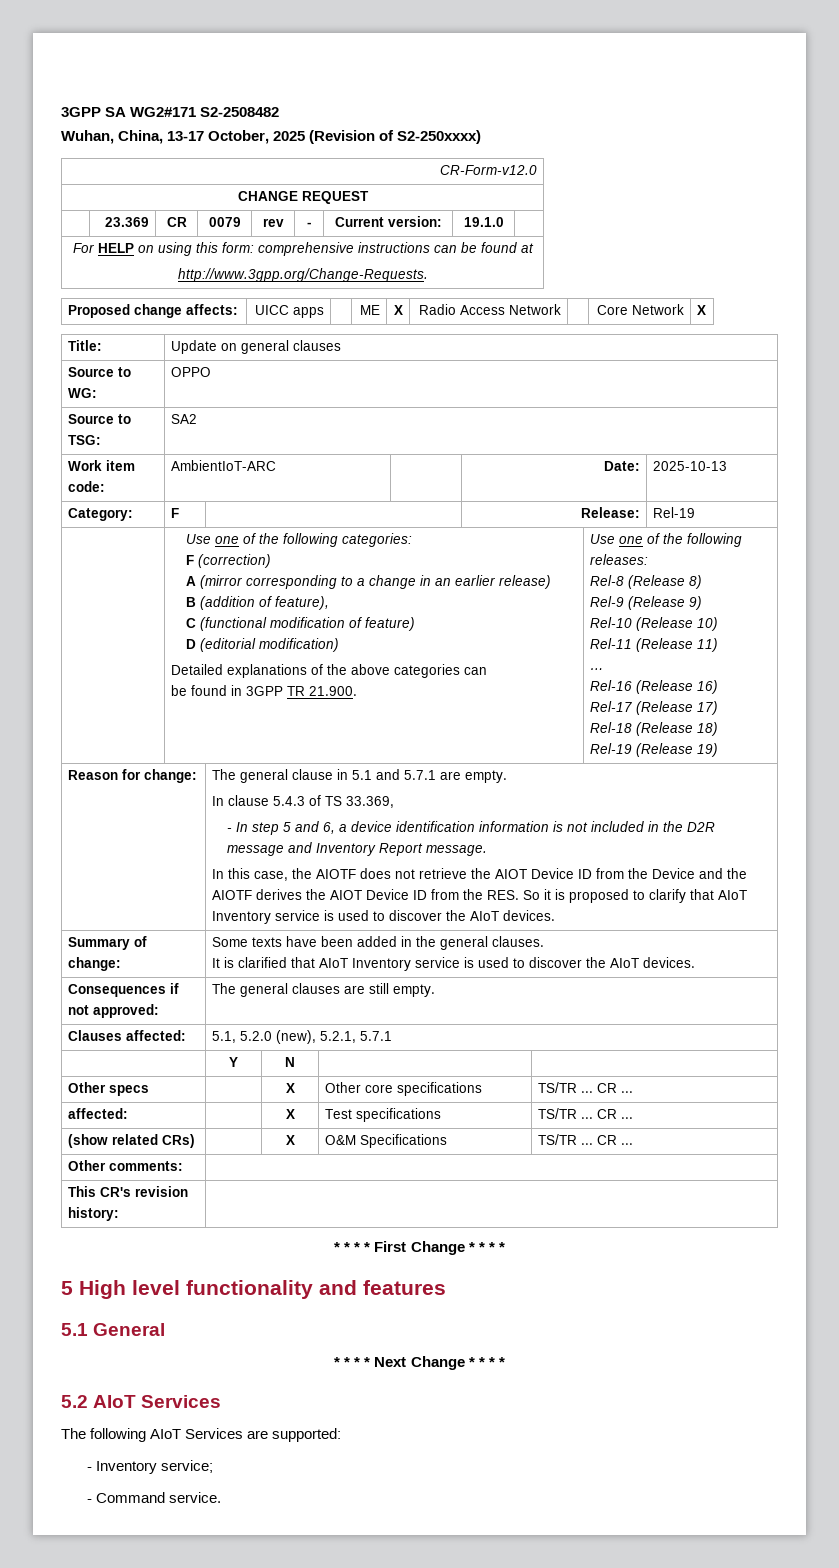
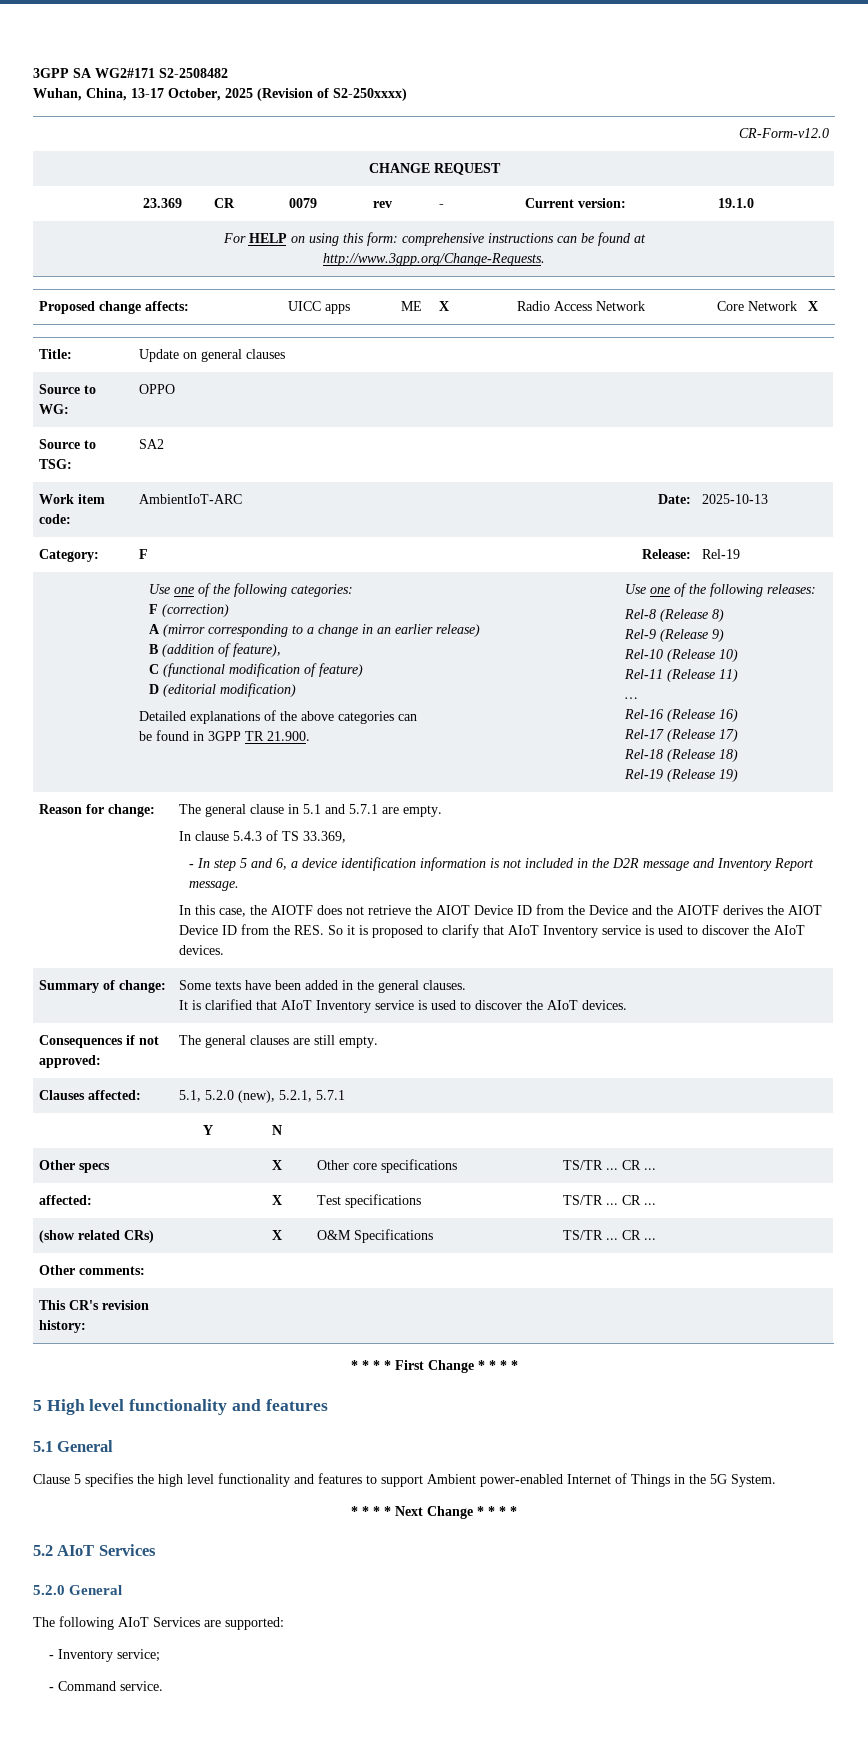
(166, 1329) none -> [33,1473,776,1487] // Clause 5 specifies the high level functionality and features to support Ambient power-enabled Internet of Things in the 5G System.
(222, 1401) none -> [33,1585,123,1595] // 5.2.0 General

